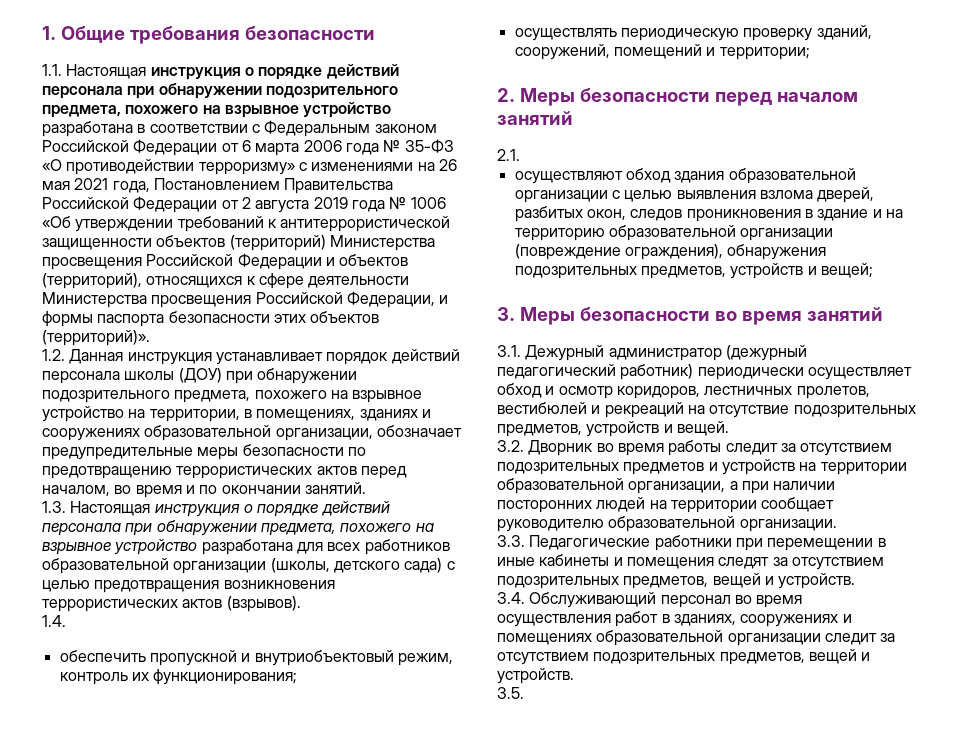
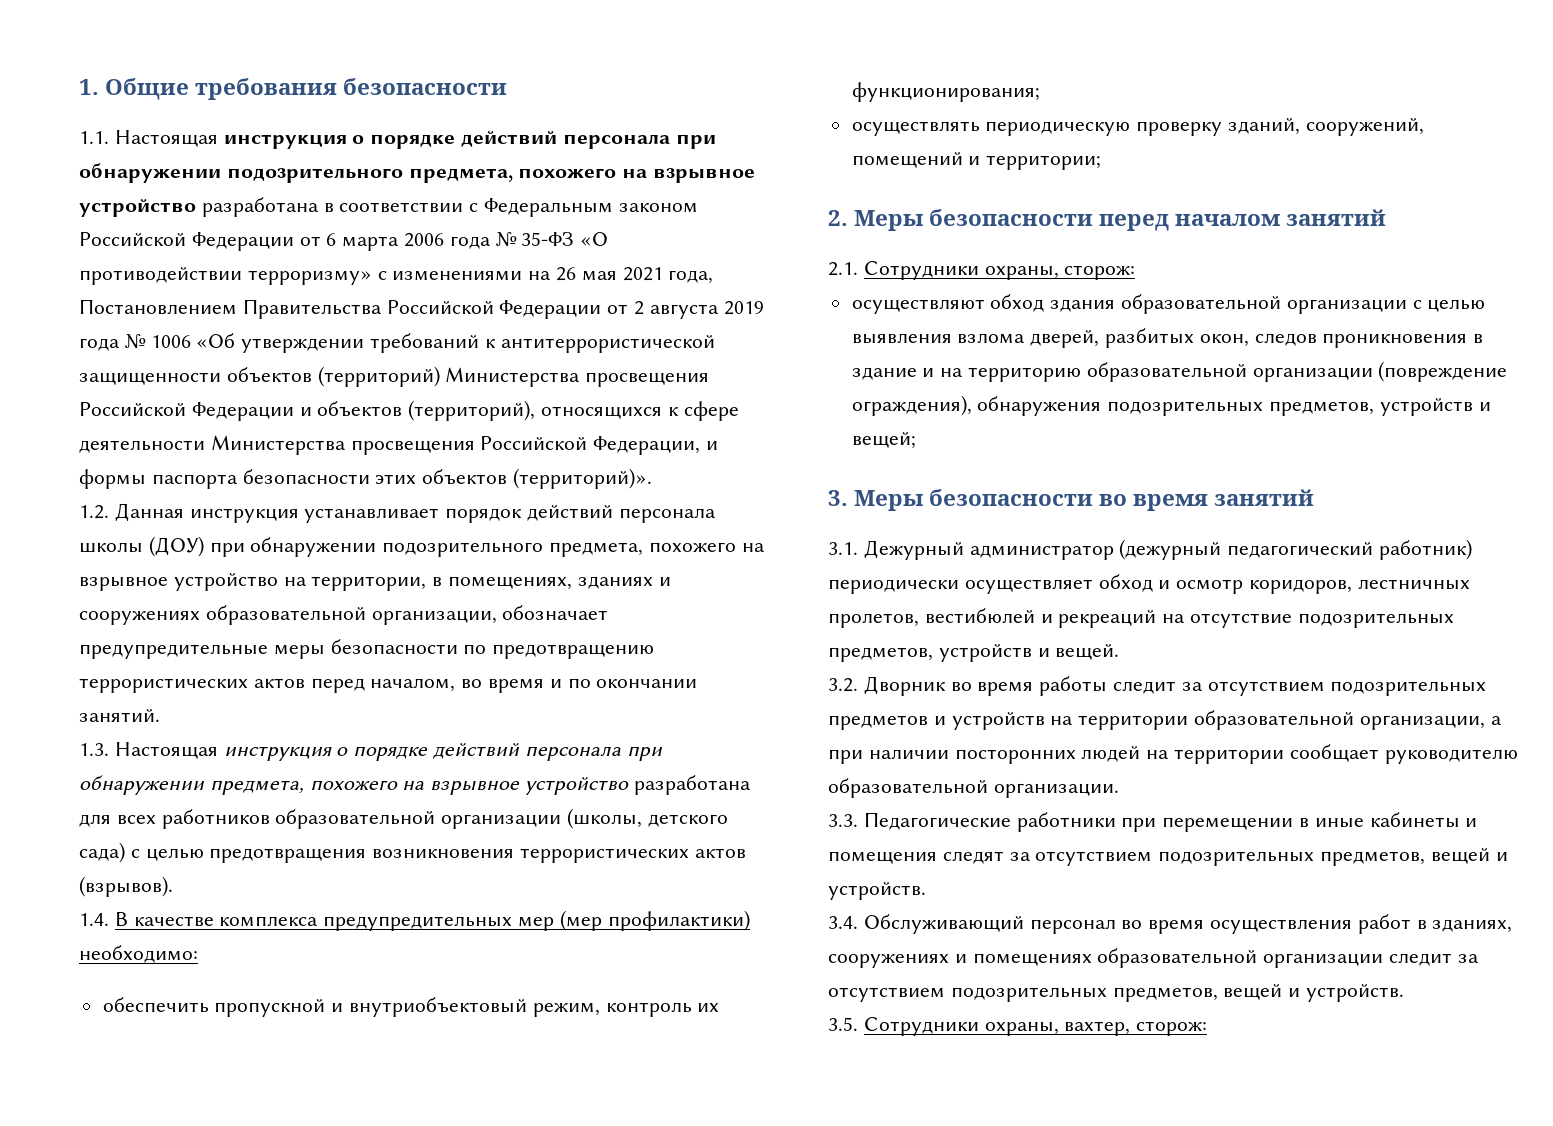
(66, 621) none -> [114,910,750,931] [79,945,198,963] В качестве комплекса предупредительных мер (мер профилактики) необходимо:
(520, 155) none -> [863,261,1136,280] Сотрудники охраны, сторож:
(524, 693) none -> [863,1017,1208,1036] Сотрудники охраны, вахтер, сторож:

